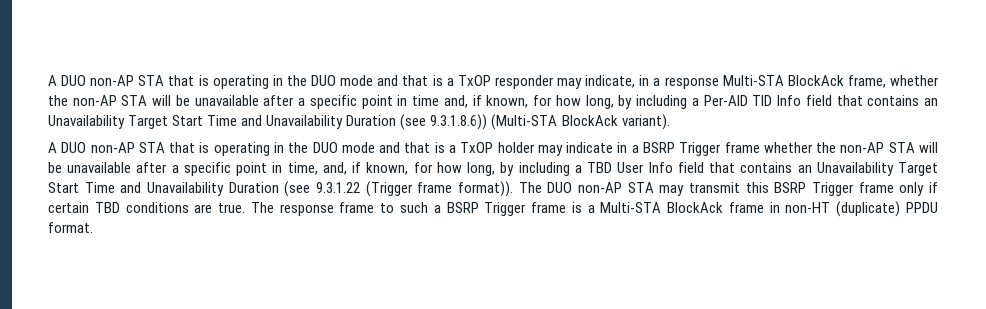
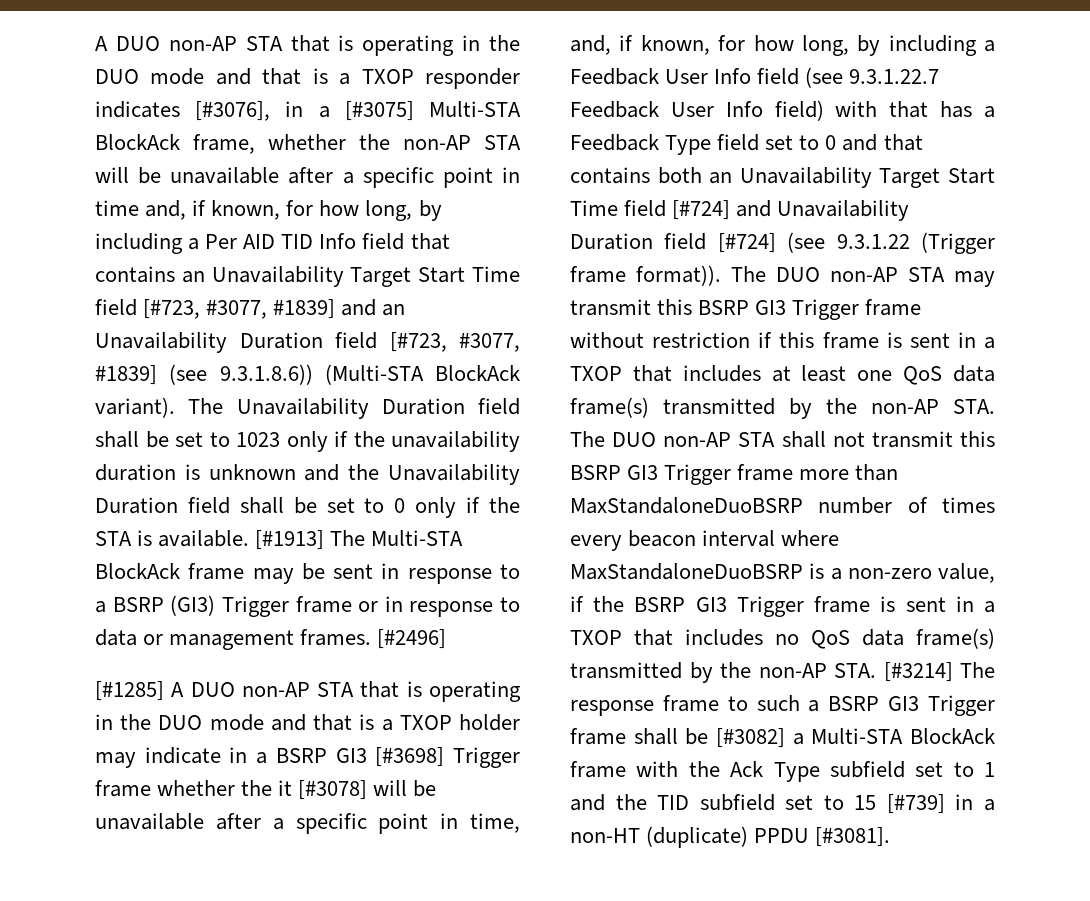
[457,75,719,89] TxOP responder may indicate, in a response -> [361,68,520,89] [95,101,414,121] TXOP responder indicates [#3076], in a [#3075]
[703,95,748,106] Per-AID -> [205,234,276,249] Per AID
[241,115,397,129] and Unavailability Duration -> [95,299,406,319] [95,332,520,353] [95,365,157,385] field [#723, #3077, #1839] and an Unavailability Duration field [#723, #3077, #1839]
(670, 122) // -> [188,398,520,419] [95,431,520,452] [95,464,520,485] [95,497,521,518] [95,530,464,550] [95,563,520,584] [95,595,520,617] [95,629,447,650] [95,681,164,701] The Unavailability Duration field shall be set to 1023 only if the unavailability duration is unknown and the Unavailability Duration field shall be set to 0 only if the STA is available. [#1913] The Multi-STA BlockAck frame may be sent in response to a BSRP (GI3) Trigger frame or in response to data or management frames. [#2496] // [#1285]
[460,142,494,153] TxOP -> [399,715,452,730] TXOP
(676, 147) none -> [335,747,445,767] GI3 [#3698]
[840,142,915,153] non-AP STA -> [278,780,368,800] it [#3078]
[587,162,613,173] TBD -> [570,68,659,85] Feedback
[709,162,939,176] [48,182,279,196] that contains an Unavailability Target Start Time and Unavailability Duration -> [805,67,940,88] [570,100,995,121] [570,134,923,155] [570,167,995,188] [570,200,910,221] [570,233,776,253] (see 9.3.1.22.7 Feedback User Info field) with that has a Feedback Type field set to 0 and that contains both an Unavailability Target Start Time field [#724] and Unavailability Duration field [#724]
[811,182,938,196] [48,202,246,213] Trigger frame only if certain TBD conditions are true. -> [755,299,922,320] [570,332,995,349] [570,365,995,385] [570,397,995,419] [570,431,995,448] [570,464,899,485] [570,497,995,514] [570,530,840,551] [570,563,995,583] [570,596,995,617] [570,628,995,649] [570,662,953,683] GI3 Trigger frame without restriction if this frame is sent in a TXOP that includes at least one QoS data frame(s) transmitted by the non-AP STA. The DUO non-AP STA shall not transmit this BSRP GI3 Trigger frame more than MaxStandaloneDuoBSRP number of times every beacon interval where MaxStandaloneDuoBSRP is a non-zero value, if the BSRP GI3 Trigger frame is sent in a TXOP that includes no QoS data frame(s) transmitted by the non-AP STA. [#3214]
[484,202,582,216] Trigger frame is -> [888,695,995,716] [570,728,785,748] GI3 Trigger frame shall be [#3082]
[769,202,780,213] in -> [636,761,995,782] [570,794,995,814] with the Ack Type subfield set to 1 and the TID subfield set to 15 [#739] in a
[48,222,93,233] format. -> [815,827,891,847] [#3081].

